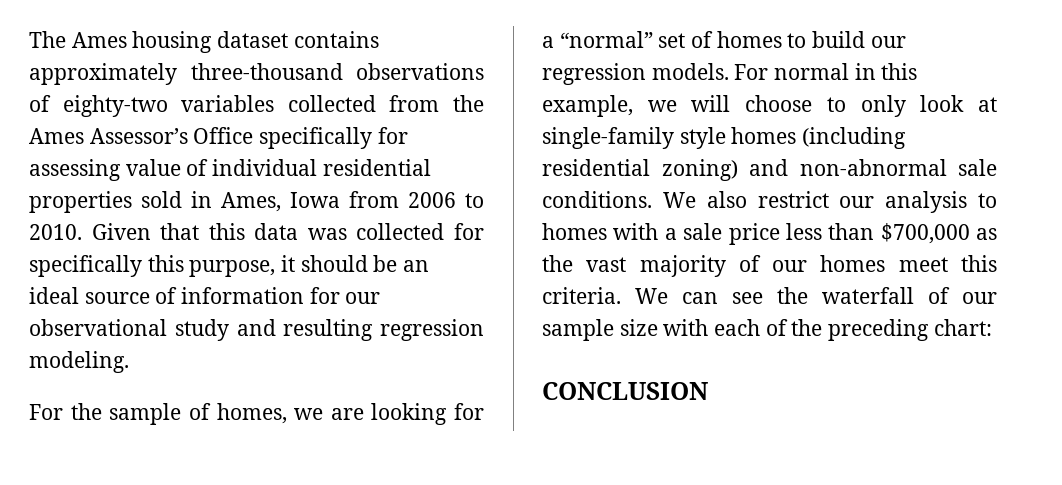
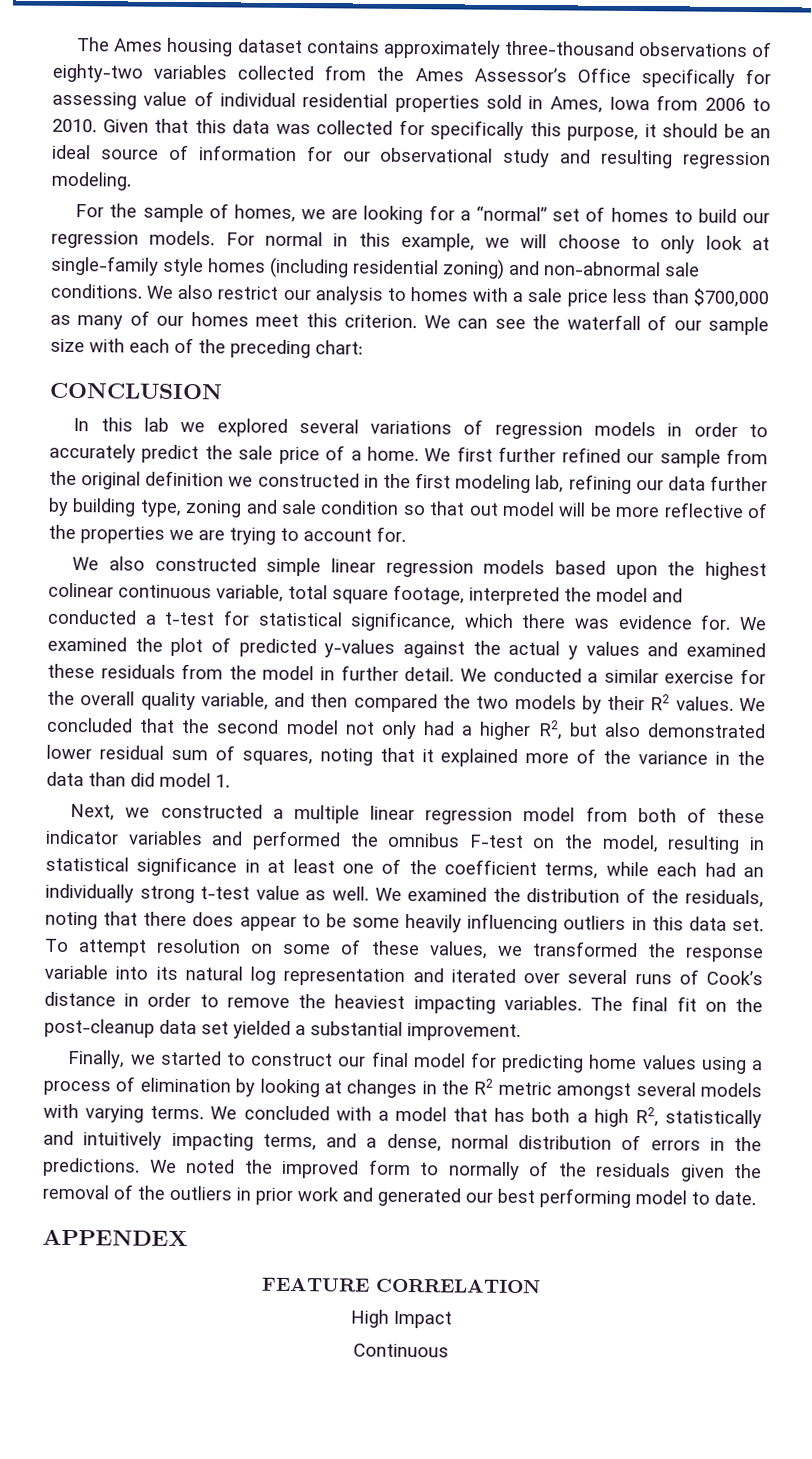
[542,255,726,277] the vast majority -> [77,315,124,330] many
[542,287,621,304] criteria. -> [344,314,418,329] criterion.
(708, 391) none -> [73,417,769,440] [49,443,769,468] [49,470,768,494] [48,497,768,519] [48,524,406,545] [72,556,767,581] [48,582,683,606] [47,609,767,632] [47,636,766,660] [47,663,767,685] [47,690,767,714] [46,717,766,741] [46,744,766,768] [46,771,230,788] [70,803,765,825] [45,829,765,854] [45,856,764,879] [45,883,764,908] [45,911,764,934] [45,938,764,963] [44,964,763,987] [44,991,764,1014] [44,1018,521,1042] [67,1050,764,1075] [43,1076,762,1101] [43,1103,762,1129] [43,1130,762,1152] [43,1157,762,1182] [42,1184,756,1209] [42,1229,188,1247] [261,1277,541,1294] [349,1309,452,1329] [352,1343,449,1358] // In this lab we explored several variations of regression models in order to accurately predict the sale price of a home. We first further refined our sample from the original definition we constructed in the first modeling lab, refining our data further by building type, zoning and sale condition so that out model will be more reflective of the properties we are trying to account for. // We also constructed simple linear regression models based upon the highest colinear continuous variable, total square footage, interpreted the model and conducted a t-test for statistical significance, which there was evidence for. We examined the plot of predicted y-values against the actual y values and examined these residuals from the model in further detail. We conducted a similar exercise for the overall quality variable, and then compared the two models by their R2 values. We concluded that the second model not only had a higher R2, but also demonstrated lower residual sum of squares, noting that it explained more of the variance in the data than did model 1. // Next, we constructed a multiple linear regression model from both of these indicator variables and performed the omnibus F-test on the model, resulting in statistical significance in at least one of the coefficient terms, while each had an individually strong t-test value as well. We examined the distribution of the residuals, noting that there does appear to be some heavily influencing outliers in this data set. To attempt resolution on some of these values, we transformed the response variable into its natural log representation and iterated over several runs of Cook’s distance in order to remove the heaviest impacting variables. The final fit on the post-cleanup data set yielded a substantial improvement. // Finally, we started to construct our final model for predicting home values using a process of elimination by looking at changes in the R2 metric amongst several models with varying terms. We concluded with a model that has both a high R2, statistically and intuitively impacting terms, and a dense, normal distribution of errors in the predictions. We noted the improved form to normally of the residuals given the removal of the outliers in prior work and generated our best performing model to date. // APPENDEX // FEATURE CORRELATION // High Impact // Continuous

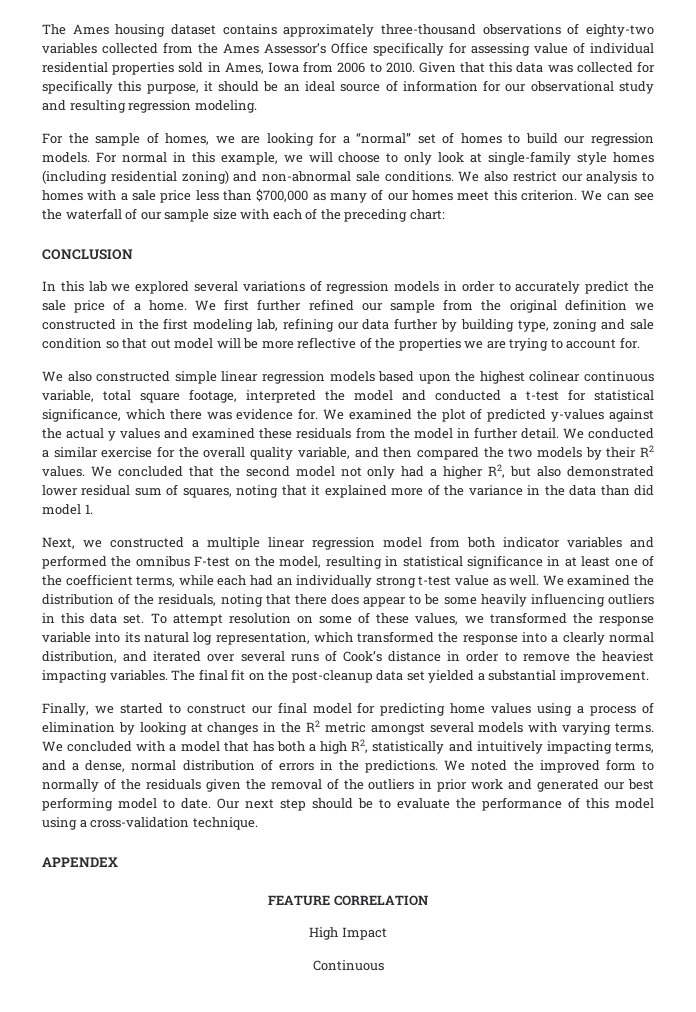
[686,807,765,824] of these -> (495, 542) none
[283,967,406,987] representation -> [215,631,654,645] [42,651,117,663] representation, which transformed the response into a clearly normal distribution,
(756, 1198) none -> [217,797,654,811] [42,817,258,830] Our next step should be to evaluate the performance of this model using a cross-validation technique.

